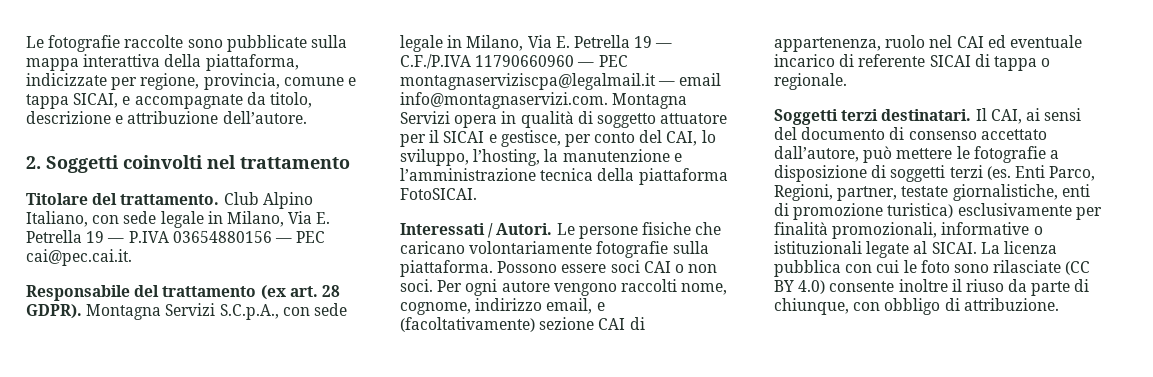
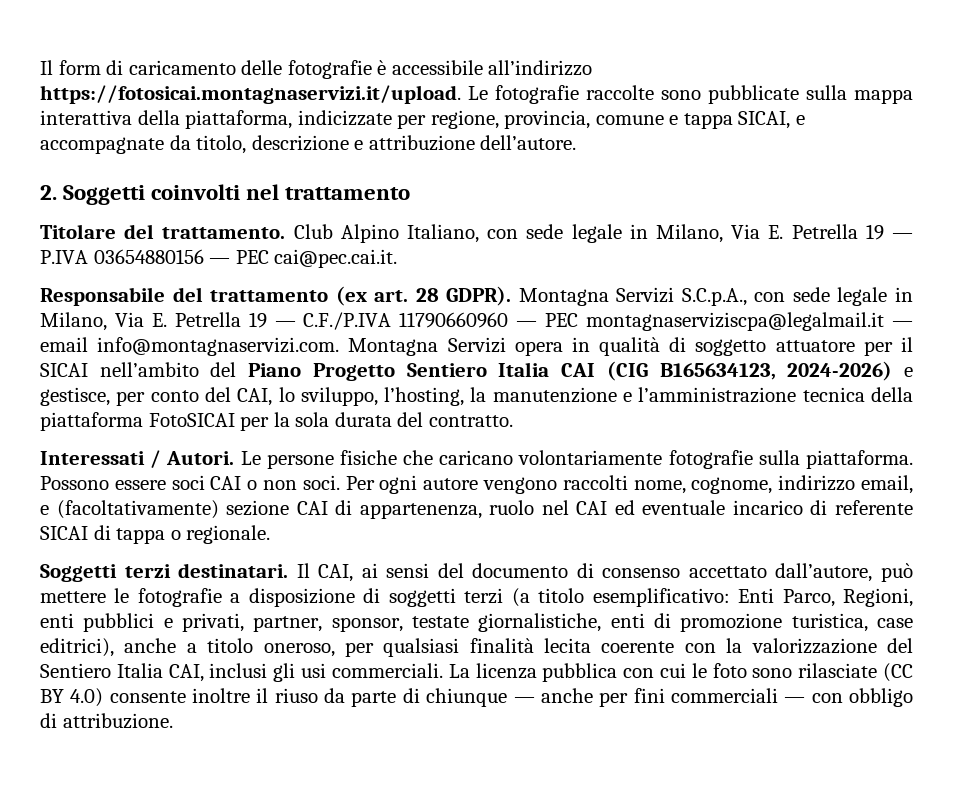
(26, 42) none -> [40,60,593,79] [40,85,461,104] Il form di caricamento delle fotografie è accessibile all’indirizzo https://fotosicai.montagnaservizi.it/upload.
(485, 137) none -> [99,361,893,381] nell’ambito del Piano Progetto Sentiero Italia CAI (CIG B165634123, 2024-2026)
[400,188,477,200] FotoSICAI. -> [148,412,513,431] FotoSICAI per la sola durata del contratto.
[986,165,1096,181] [774,184,898,201] (es. Enti Parco, Regioni, partner, -> [511,588,913,607] [40,613,403,632] (a titolo esemplificativo: Enti Parco, Regioni, enti pubblici e privati, partner, sponsor,
[887,203,1102,220] [774,222,1043,239] [774,241,977,258] turistica) esclusivamente per finalità promozionali, informative o istituzionali legate al SICAI. -> [791,613,914,632] [40,638,913,657] [40,663,443,682] turistica, case editrici), anche a titolo oneroso, per qualsiasi finalità lecita coerente con la valorizzazione del Sentiero Italia CAI, inclusi gli usi commerciali.
[774,298,849,315] chiunque, -> [426,688,806,707] chiunque — anche per fini commerciali —

